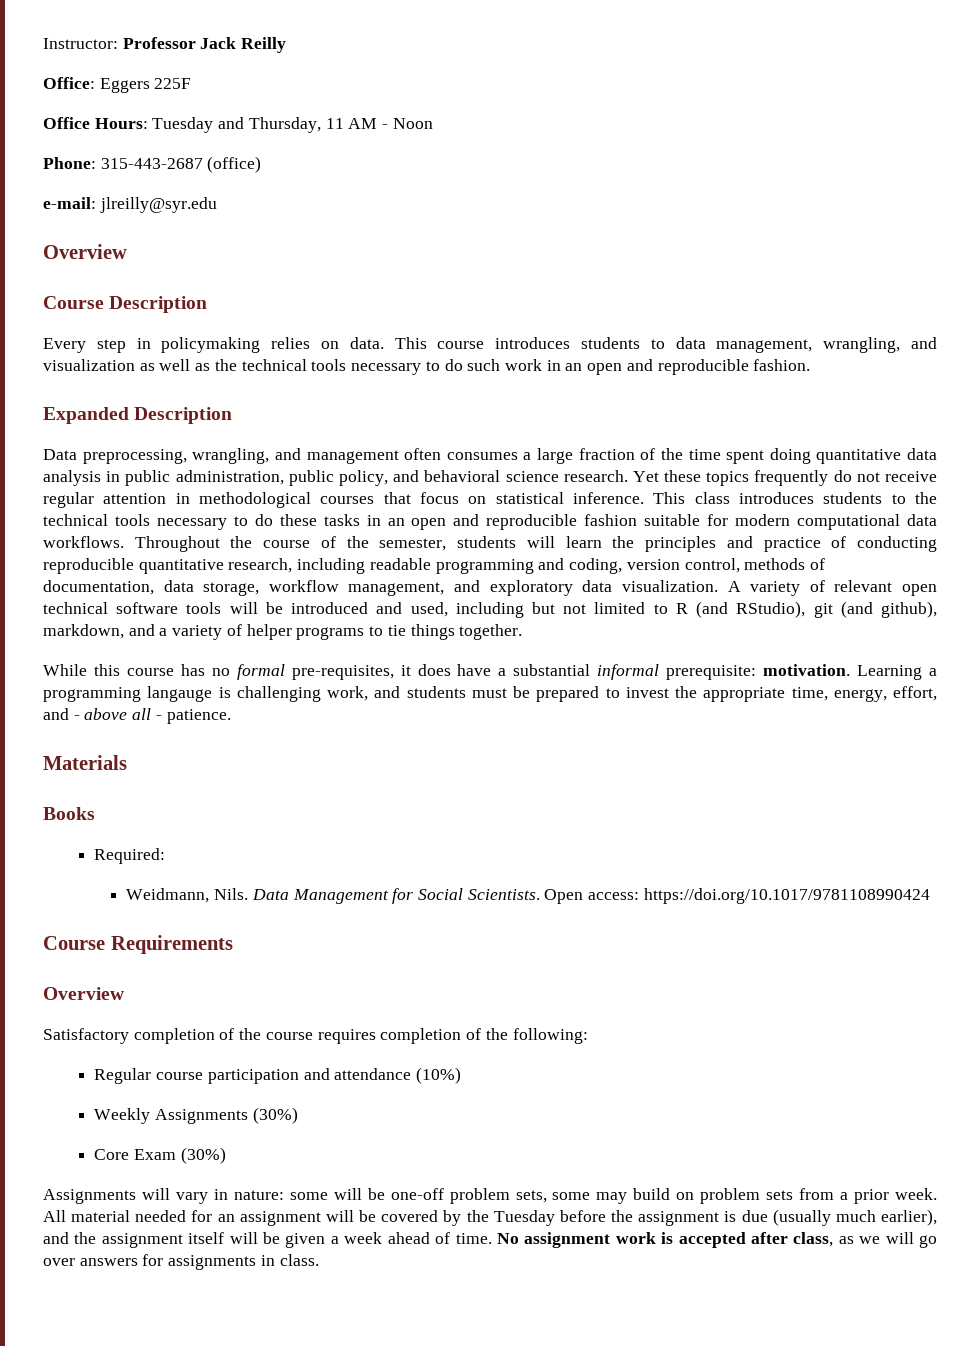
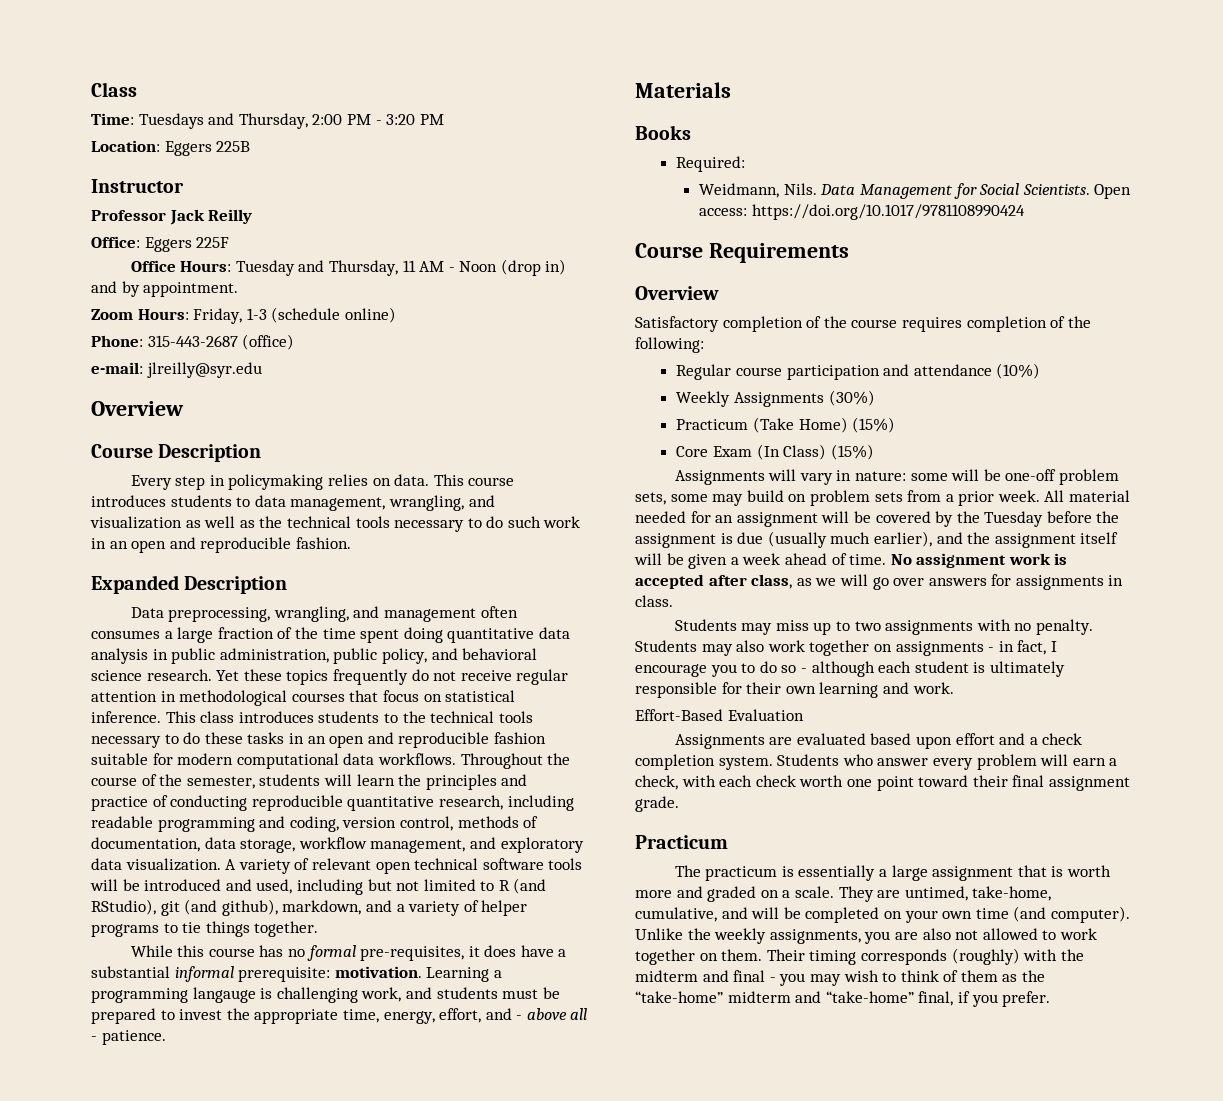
[43,38,118,49] Instructor: -> [91,82,137,97] [91,113,444,129] [91,140,251,156] [91,179,184,193] Class // Time: Tuesdays and Thursday, 2:00 PM - 3:20 PM // Location: Eggers 225B // Instructor //
(433, 123) none -> [500,259,567,276] [91,281,239,297] [91,307,396,324] (drop in) and by appointment. // Zoom Hours: Friday, 1-3 (schedule online)
(298, 1115) none -> [676,417,896,433] // Practicum (Take Home) (15%)
[180,1147,226,1164] (30%) -> [756,444,874,460] (In Class) (15%)
(319, 1260) none -> [674,619,1093,635] [635,640,1057,656] [635,661,1065,677] [635,682,954,698] [635,709,804,721] [674,733,1083,749] [635,754,1118,770] [635,775,1130,791] [635,796,679,812] [635,835,728,849] [674,865,1111,881] [635,886,1052,902] [635,906,1130,923] [635,928,1097,944] [635,948,1084,965] [635,970,1046,986] [635,991,1051,1007] // Students may miss up to two assignments with no penalty. Students may also work together on assignments - in fact, I encourage you to do so - although each student is ultimately responsible for their own learning and work. // Effort-Based Evaluation // Assignments are evaluated based upon effort and a check completion system. Students who answer every problem will earn a check, with each check worth one point toward their final assignment grade. // Practicum // The practicum is essentially a large assignment that is worth more and graded on a scale. They are untimed, take-home, cumulative, and will be completed on your own time (and computer). Unlike the weekly assignments, you are also not allowed to work together on them. Their timing corresponds (roughly) with the midterm and final - you may wish to think of them as the “take-home” midterm and “take-home” final, if you prefer.

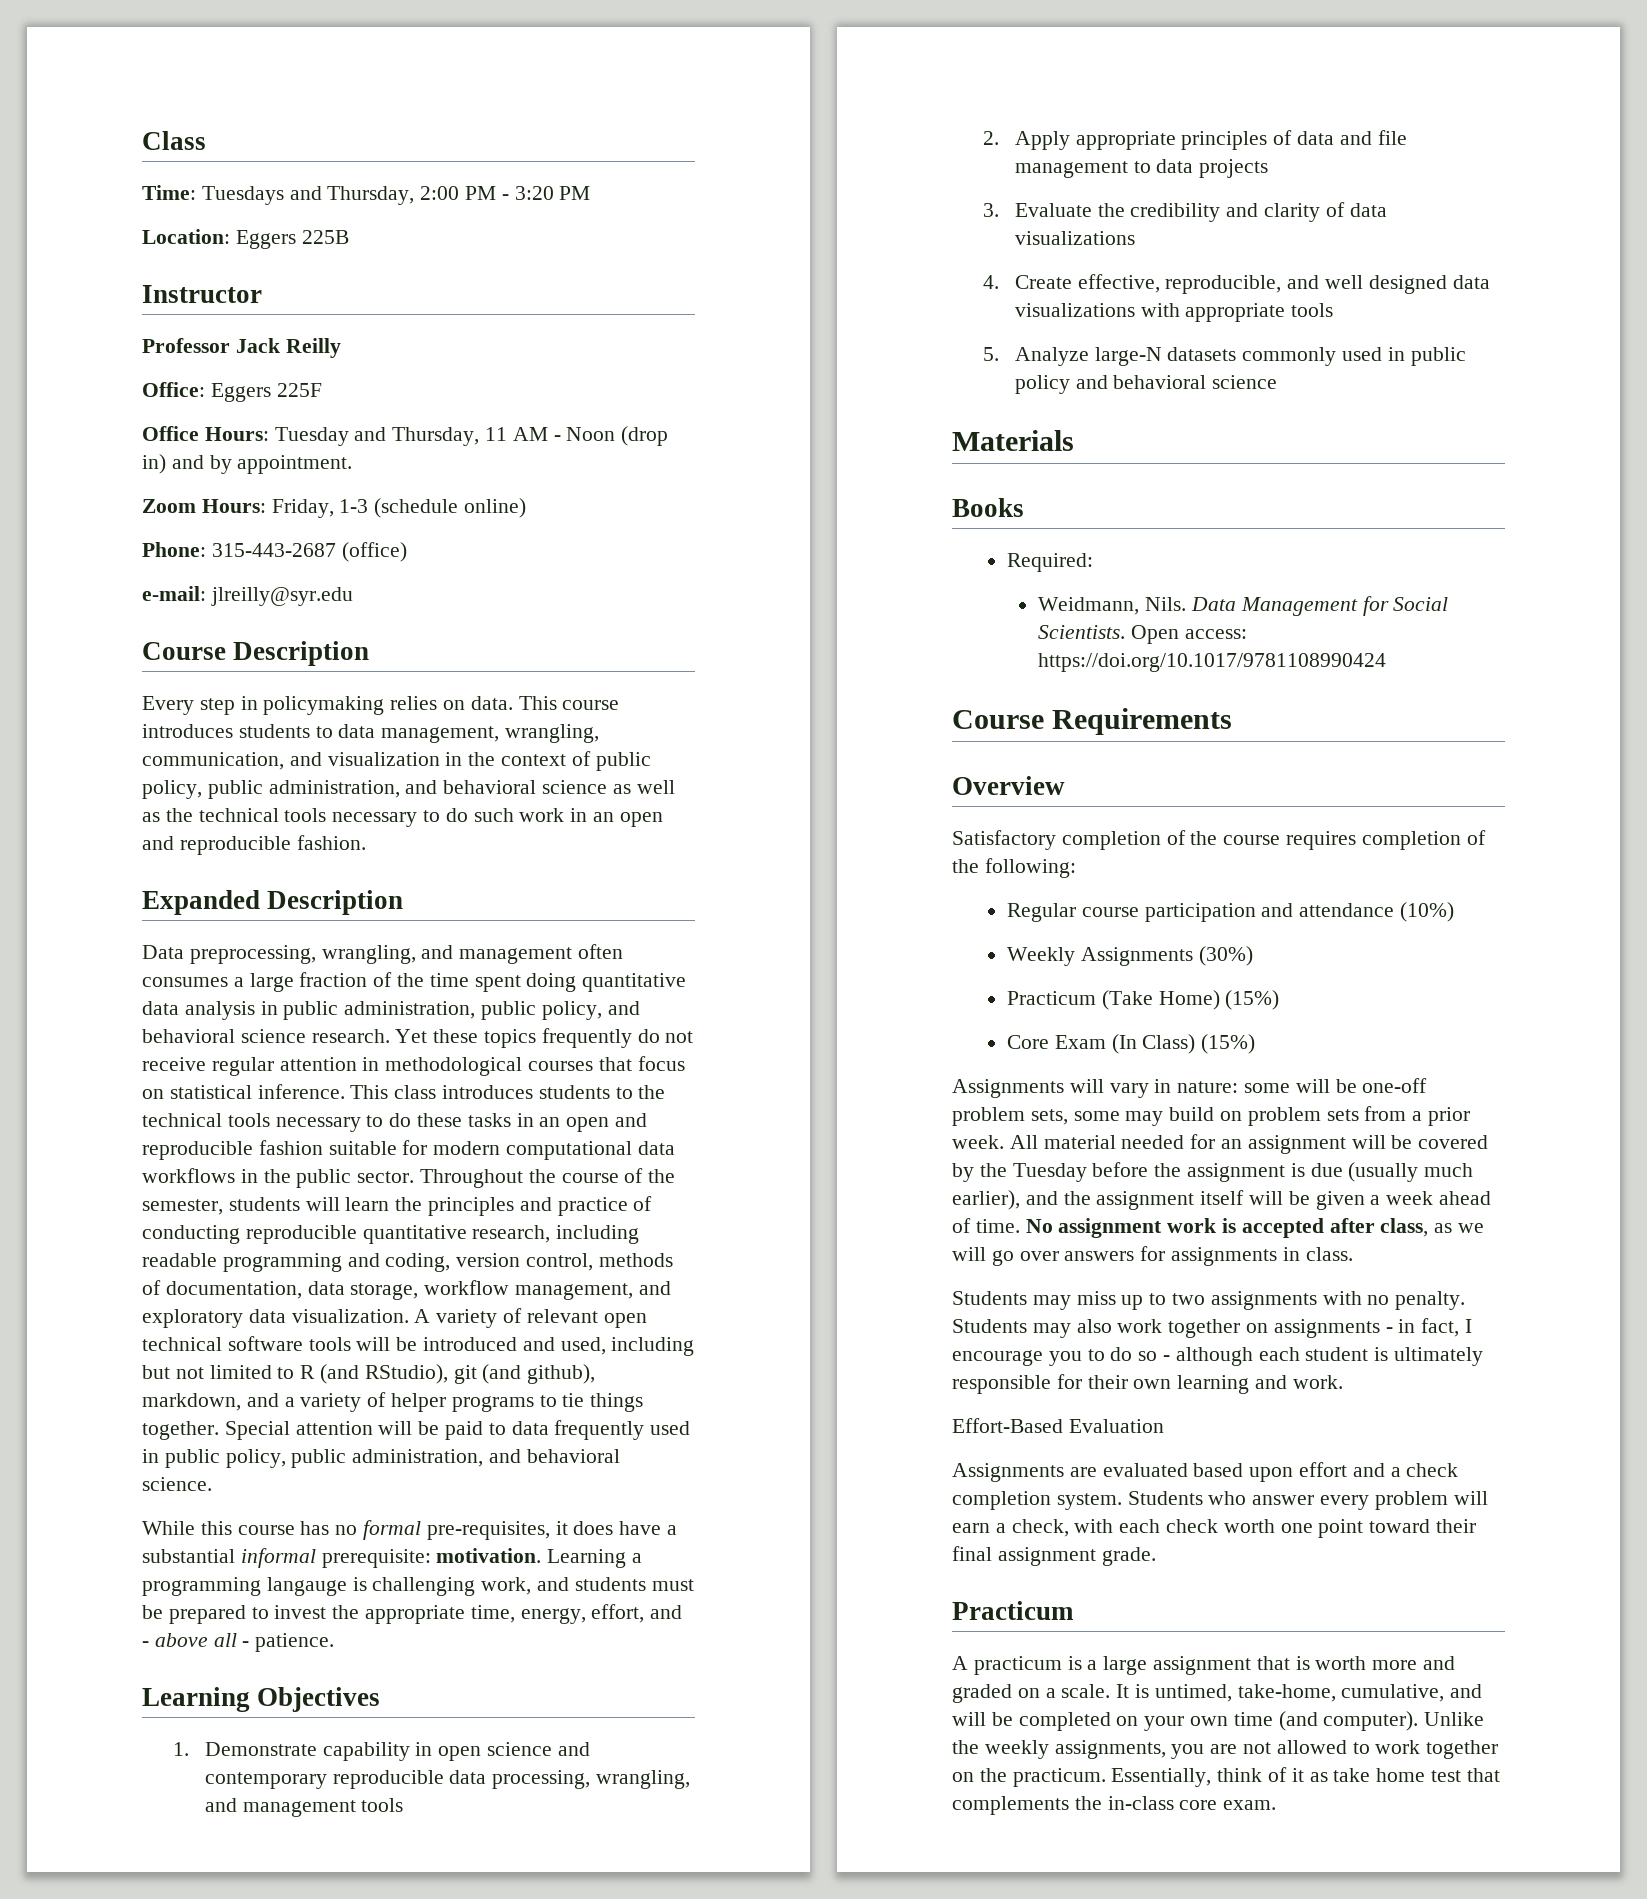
[91,401,184,416] // Overview -> (353, 596) none
(464, 503) none -> [142,752,284,770] communication,
(182, 522) none -> [445,751,651,771] [142,780,608,799] in the context of public policy, public administration, and behavioral science
[377,753,456,765] workflows. -> [142,1168,415,1188] workflows in the public sector.
(319, 929) none -> [224,1420,691,1440] [142,1449,620,1468] [142,1477,212,1491] Special attention will be paid to data frequently used in public policy, public administration, and behavioral science.
(166, 1037) none -> [142,1687,381,1712] [173,1742,590,1761] [204,1770,690,1789] [204,1798,404,1817] [983,130,1407,150] [1014,159,1269,178] [983,202,1387,222] [1014,231,1135,245] [983,274,1490,294] [1014,303,1334,322] [983,347,1466,366] [1014,375,1278,394] // Learning Objectives // 1. Demonstrate capability in open science and contemporary reproducible data processing, wrangling, and management tools // 2. Apply appropriate principles of data and file management to data projects // 3. Evaluate the credibility and clarity of data visualizations // 4. Create effective, reproducible, and well designed data visualizations with appropriate tools // 5. Analyze large-N datasets commonly used in public policy and behavioral science
[674,865,701,877] The -> [952,1656,968,1670] A
[798,865,876,881] essentially -> (1082, 1663) none
[838,886,901,902] They are -> [1116,1684,1150,1698] It is
[922,928,951,940] also -> (1238, 1749) none
[721,948,1084,965] [635,970,1046,986] [635,991,1051,1007] them. Their timing corresponds (roughly) with the midterm and final - you may wish to think of them as the “take-home” midterm and “take-home” final, if you prefer. -> [979,1767,1500,1787] [952,1796,1277,1815] the practicum. Essentially, think of it as take home test that complements the in-class core exam.

